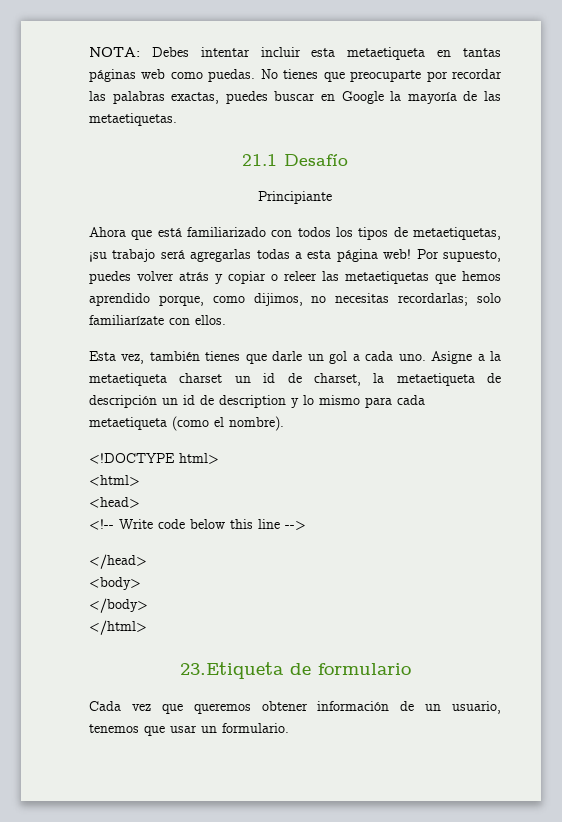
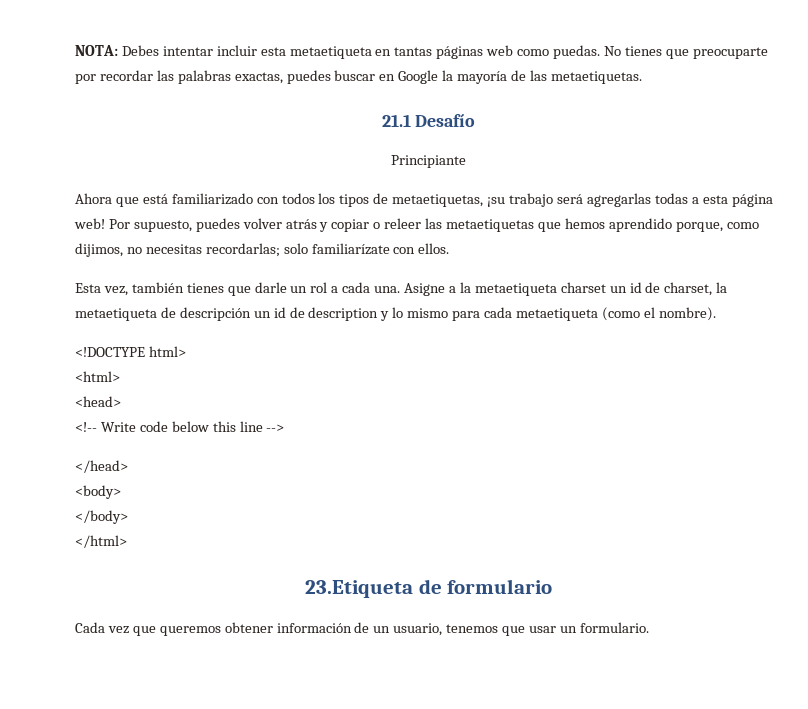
[329,351,348,364] gol -> [310,282,328,293] rol
[398,354,426,361] uno. -> [374,286,401,293] una.

